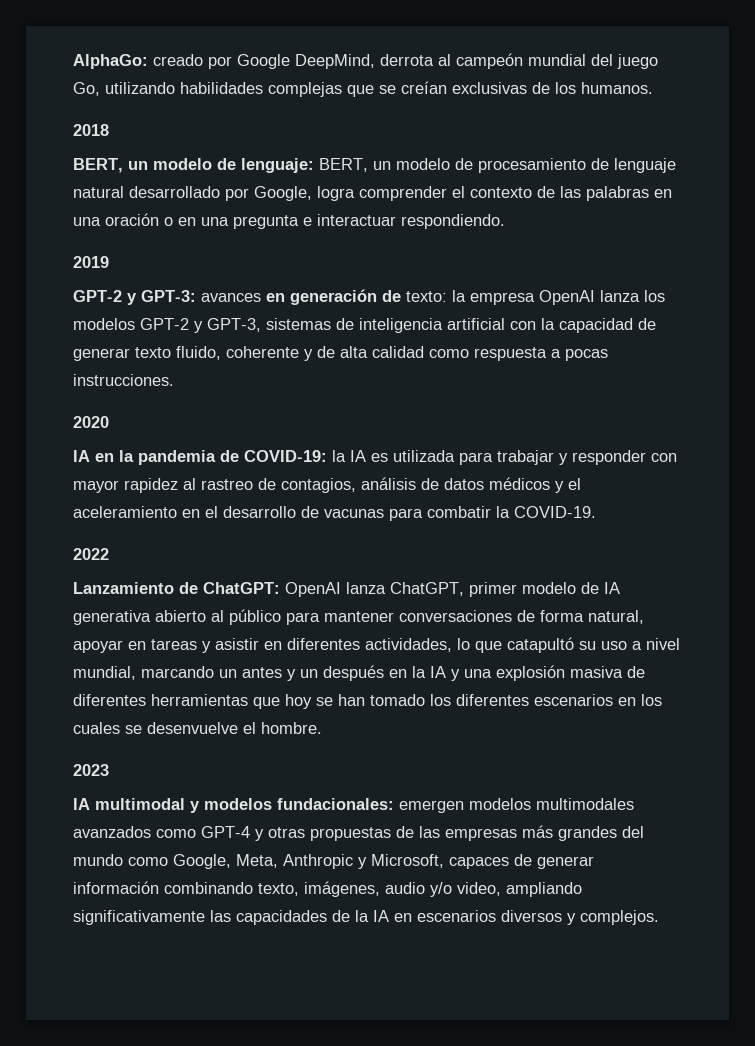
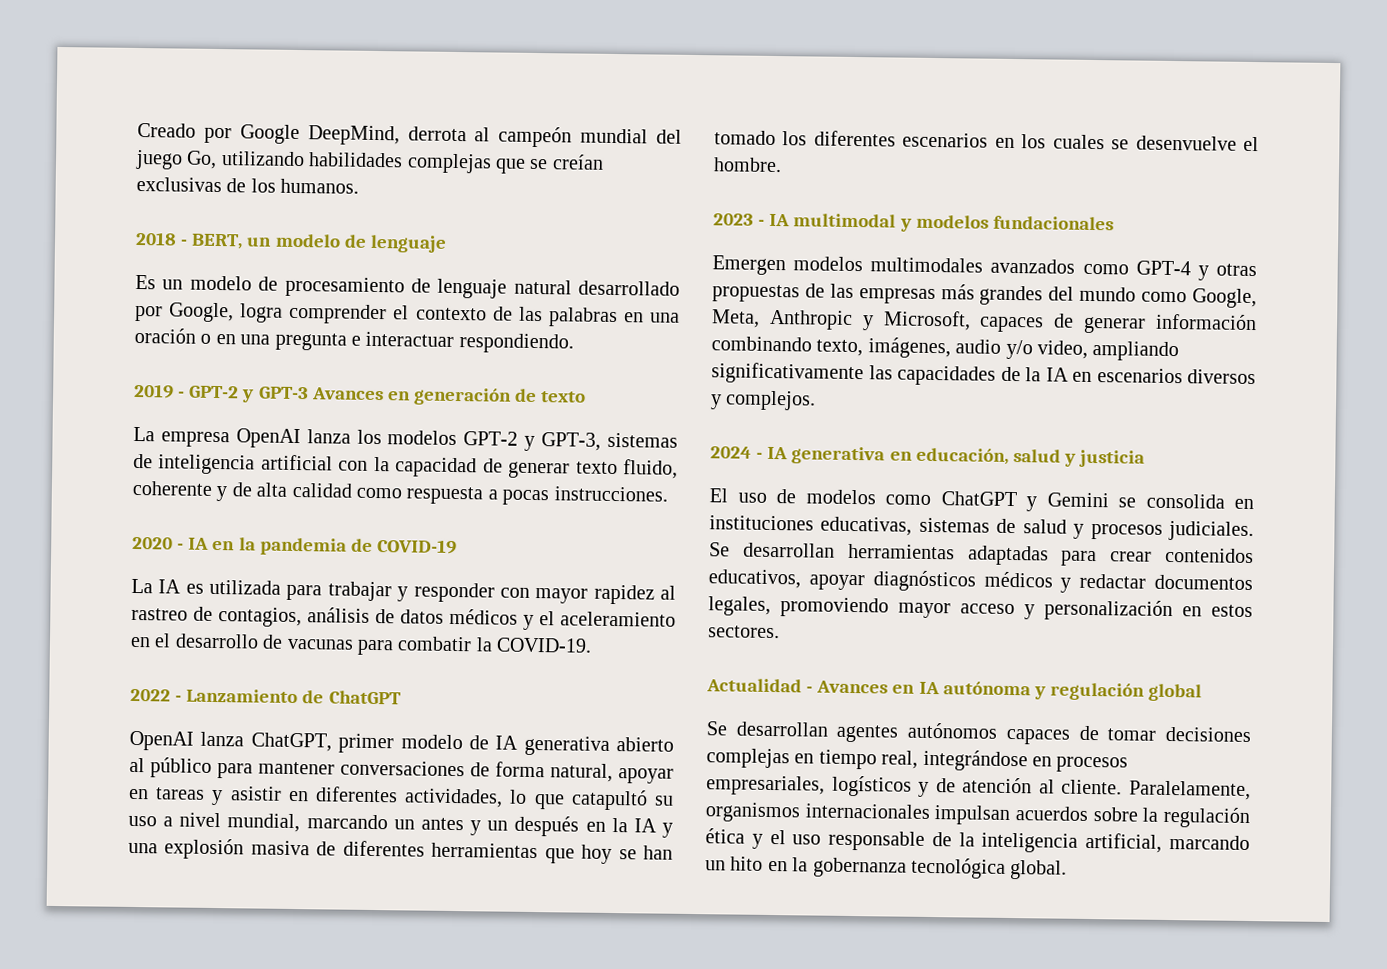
[73,54,203,69] AlphaGo: creado -> [137,122,196,138] Creado
[73,158,368,173] // BERT, un modelo de lenguaje: BERT, -> [180,233,447,253] [135,274,156,290] - BERT, un modelo de lenguaje // Es
[73,290,261,305] // GPT-2 y GPT-3: avances -> [178,385,384,403] - GPT-2 y GPT-3 Avances
[406,290,466,302] texto: la -> [541,391,587,403] [133,426,155,442] texto // La
(109, 422) // -> [177,543,185,550] -
[244,450,346,462] COVID-19: la -> [376,539,457,555] [131,578,153,594] COVID-19 // La
(109, 554) // -> [175,695,183,702] -
[203,582,280,594] ChatGPT: -> [328,690,401,705] ChatGPT //
(109, 770) // -> [758,219,766,226] -
[277,798,464,813] fundacionales: emergen -> [992,215,1114,231] [712,255,786,276] fundacionales // Emergen
(659, 917) none -> [710,446,1146,468] [709,488,1254,512] [709,515,1254,542] [709,542,1254,567] [708,569,1253,593] [708,596,1253,622] [708,625,780,639] [706,678,1203,702] [706,721,1251,745] [706,748,1129,773] [706,775,1251,801] [705,802,1250,829] [705,828,1250,853] [705,856,1068,880] // 2024 - IA generativa en educación, salud y justicia // El uso de modelos como ChatGPT y Gemini se consolida en instituciones educativas, sistemas de salud y procesos judiciales. Se desarrollan herramientas adaptadas para crear contenidos educativos, apoyar diagnósticos médicos y redactar documentos legales, promoviendo mayor acceso y personalización en estos sectores. // Actualidad - Avances en IA autónoma y regulación global // Se desarrollan agentes autónomos capaces de tomar decisiones complejas en tiempo real, integrándose en procesos empresariales, logísticos y de atención al cliente. Paralelamente, organismos internacionales impulsan acuerdos sobre la regulación ética y el uso responsable de la inteligencia artificial, marcando un hito en la gobernanza tecnológica global.

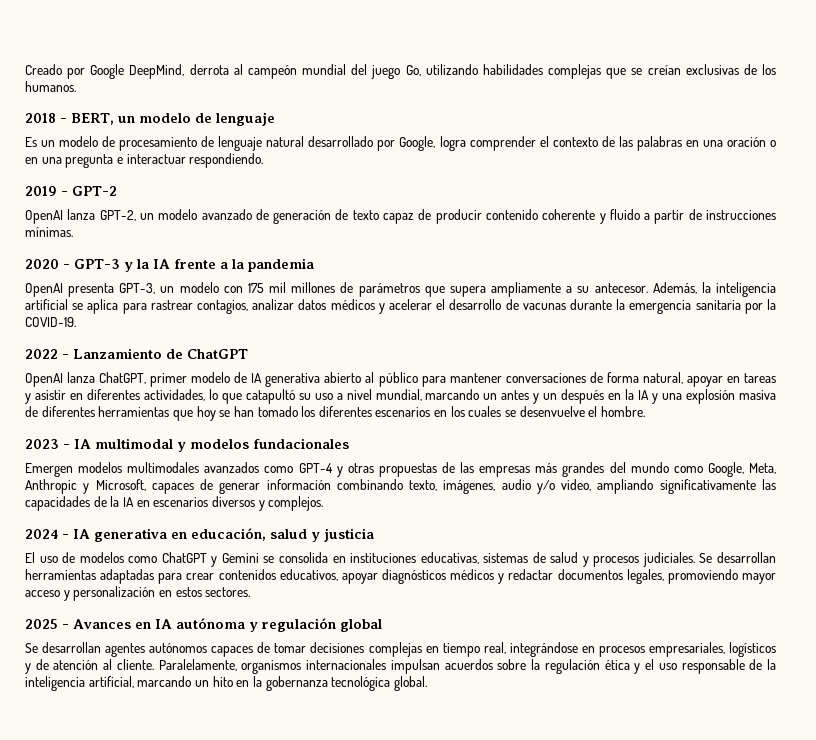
[241,386,587,406] [133,426,679,452] [133,453,678,479] [132,480,668,506] [132,536,457,556] [131,578,677,605] [131,606,676,630] [130,633,473,656] y GPT-3 Avances en generación de texto // La empresa OpenAI lanza los modelos GPT-2 y GPT-3, sistemas de inteligencia artificial con la capacidad de generar texto fluido, coherente y de alta calidad como respuesta a pocas instrucciones. // 2020 - IA en la pandemia de COVID-19 // La IA es utilizada para trabajar y responder con mayor rapidez al rastreo de contagios, análisis de datos médicos y el aceleramiento en el desarrollo de vacunas para combatir -> [25,209,776,224] [25,227,73,237] [25,258,314,272] [25,282,776,297] [25,299,763,314] // OpenAI lanza GPT-2, un modelo avanzado de generación de texto capaz de producir contenido coherente y fluido a partir de instrucciones mínimas. // 2020 - GPT-3 y la IA frente a la pandemia // OpenAI presenta GPT-3, un modelo con 175 mil millones de parámetros que supera ampliamente a su antecesor. Además, la inteligencia artificial se aplica para rastrear contagios, analizar datos médicos y acelerar el desarrollo de vacunas durante la emergencia sanitaria por
[706,678,802,693] Actualidad -> [25,619,58,629] 2025

